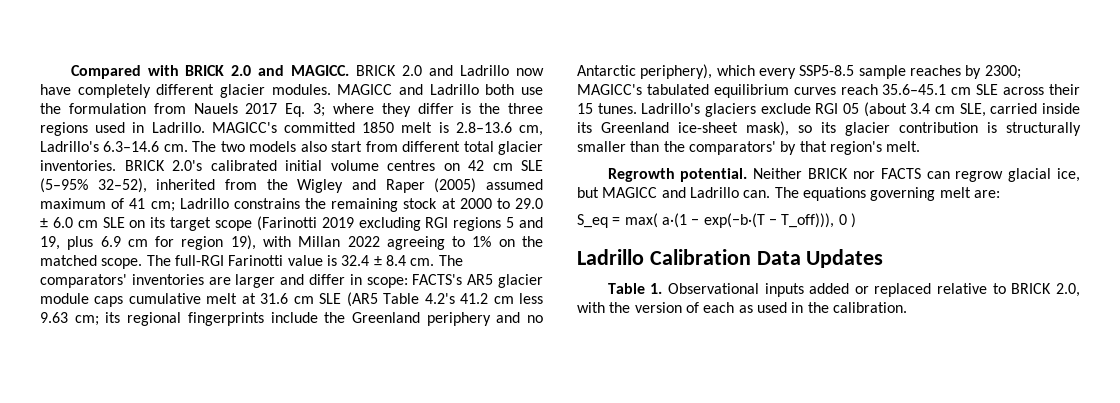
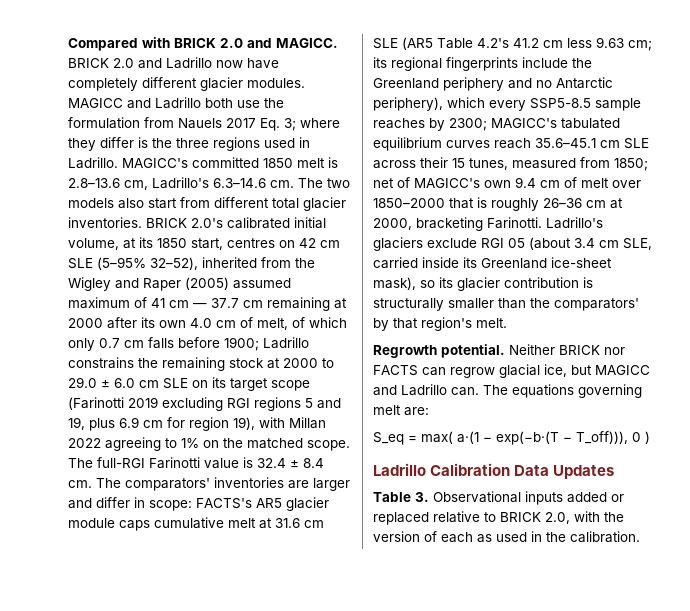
[330,160,379,171] volume -> [68,237,223,250] volume, at its 1850 start,
[150,201,175,212] cm; -> [169,297,347,311] [68,317,347,330] [68,337,259,351] cm — 37.7 cm remaining at 2000 after its own 4.0 cm of melt, of which only 0.7 cm falls before 1900;
[597,103,637,114] tunes. -> [469,157,648,171] [373,177,641,188] [373,197,623,211] [373,217,542,231] tunes, measured from 1850; net of MAGICC's own 9.4 cm of melt over 1850–2000 that is roughly 26–36 cm at 2000, bracketing Farinotti.
[650,283,663,294] 1. -> [415,492,429,502] 3.

